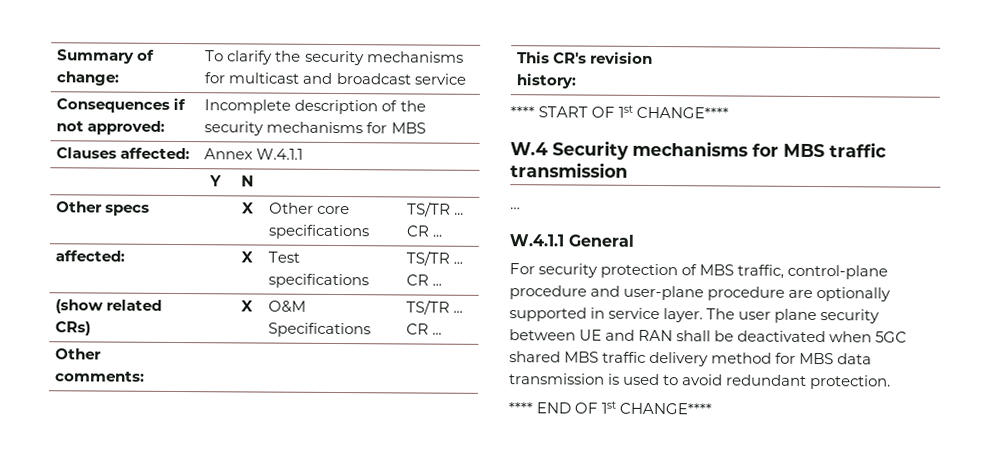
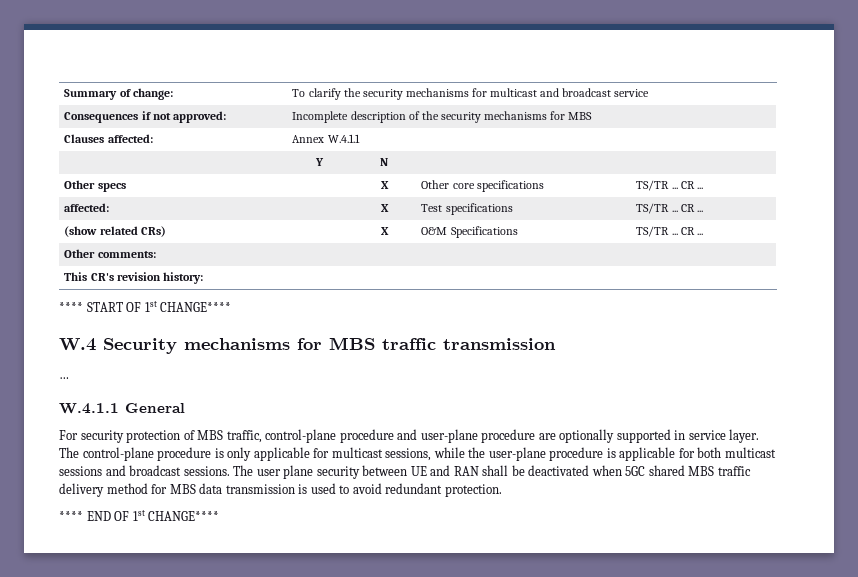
(736, 314) none -> [82,447,776,461] [59,465,254,476] control-plane procedure is only applicable for multicast sessions, while the user-plane procedure is applicable for both multicast sessions and broadcast sessions. The

